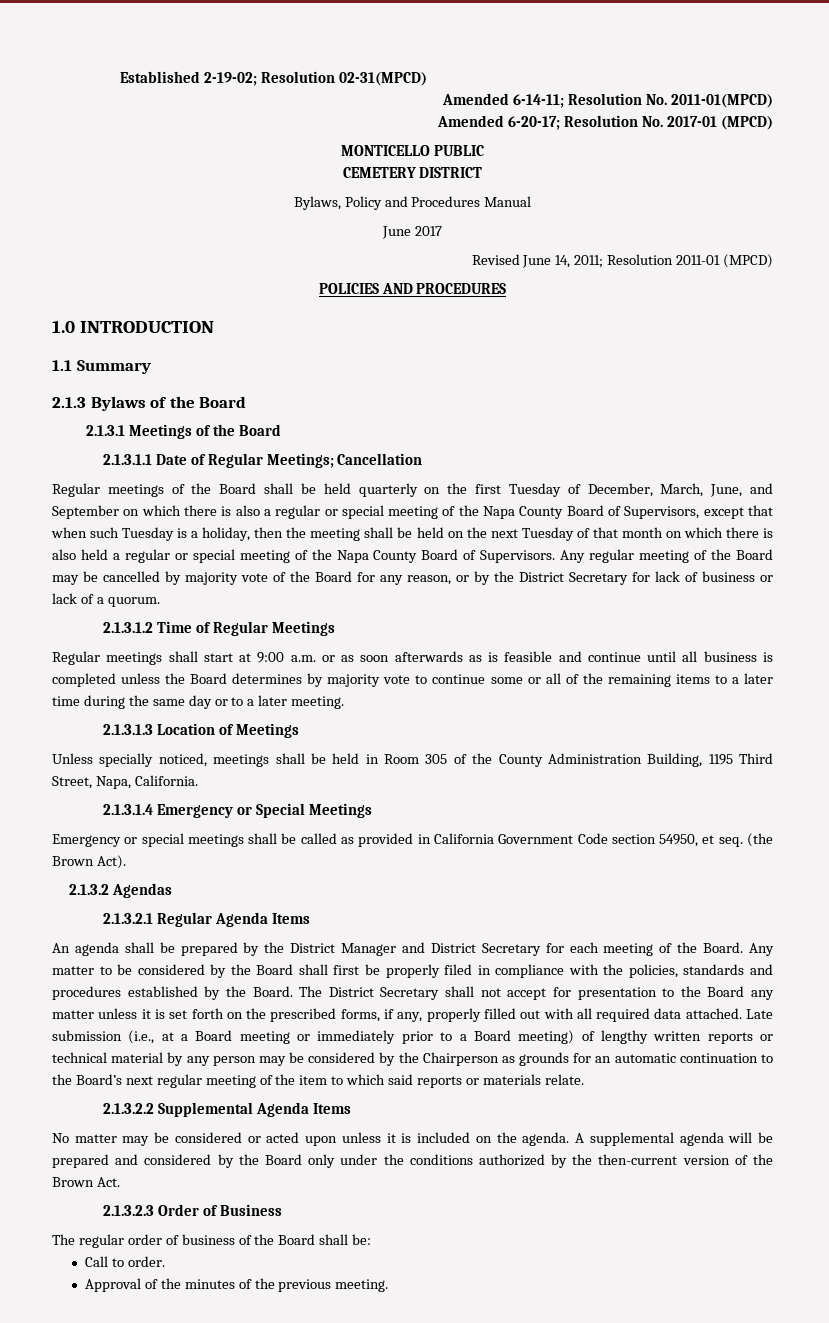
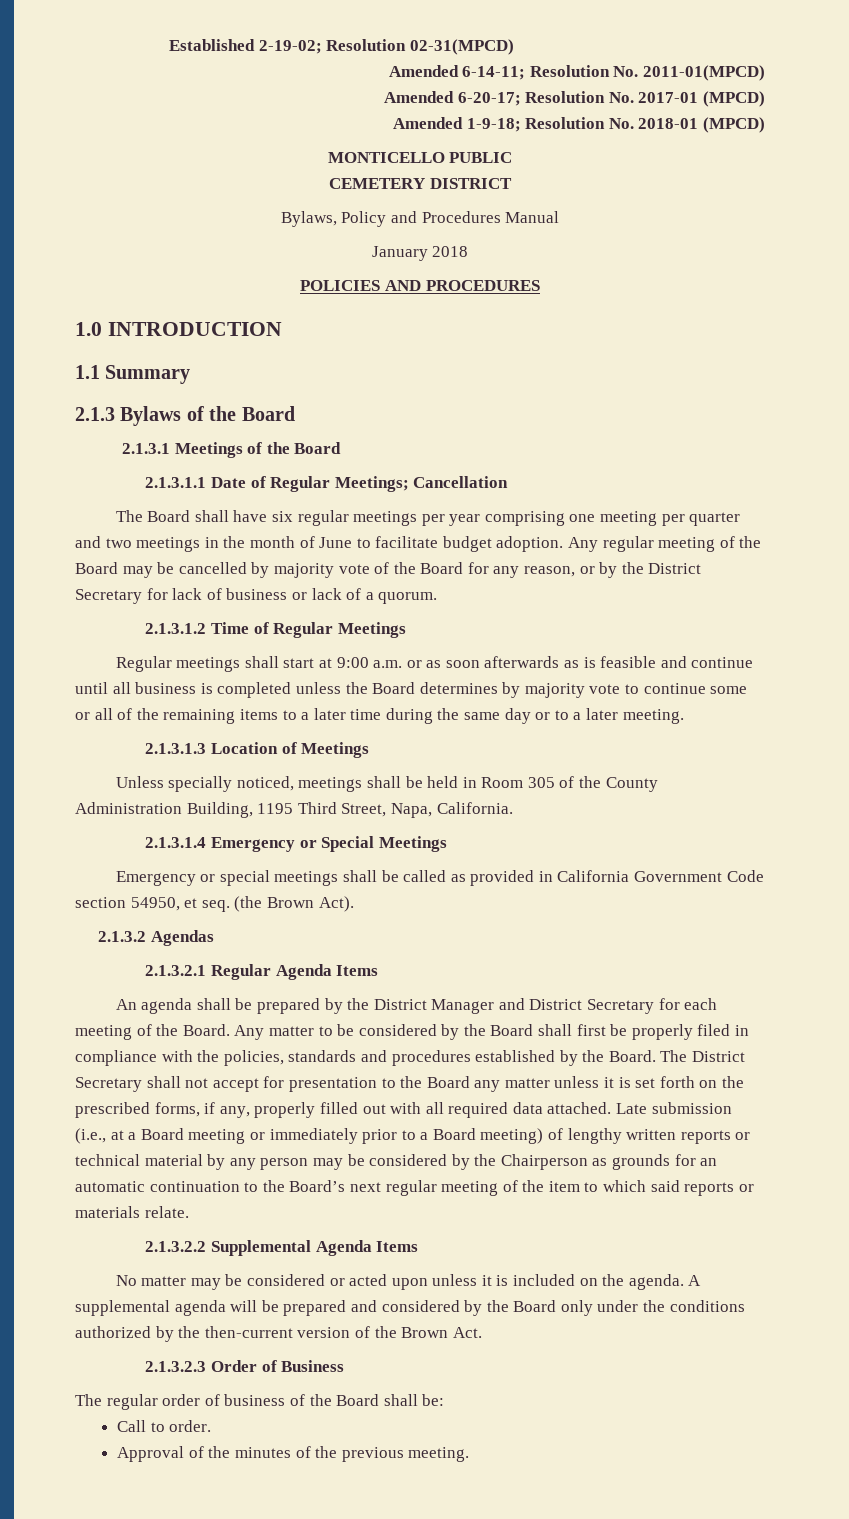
(773, 123) none -> [393,117,766,133] // Amended 1-9-18; Resolution No. 2018-01 (MPCD)
[382,226,442,239] [471,254,773,268] June 2017 // Revised June 14, 2011; Resolution 2011-01 (MPCD) -> [371,246,469,261] January 2018
[52,483,774,497] [52,505,773,519] [51,527,773,541] [52,549,556,563] Regular meetings of the Board shall be held quarterly on the first Tuesday of December, March, June, and September on which there is also a regular or special meeting of the Napa County Board of Supervisors, except that when such Tuesday is a holiday, then the meeting shall be held on the next Tuesday of that month on which there is also held a regular or special meeting of the Napa County Board of Supervisors. -> [115,510,741,526] [75,536,564,552] The Board shall have six regular meetings per year comprising one meeting per quarter and two meetings in the month of June to facilitate budget adoption.

